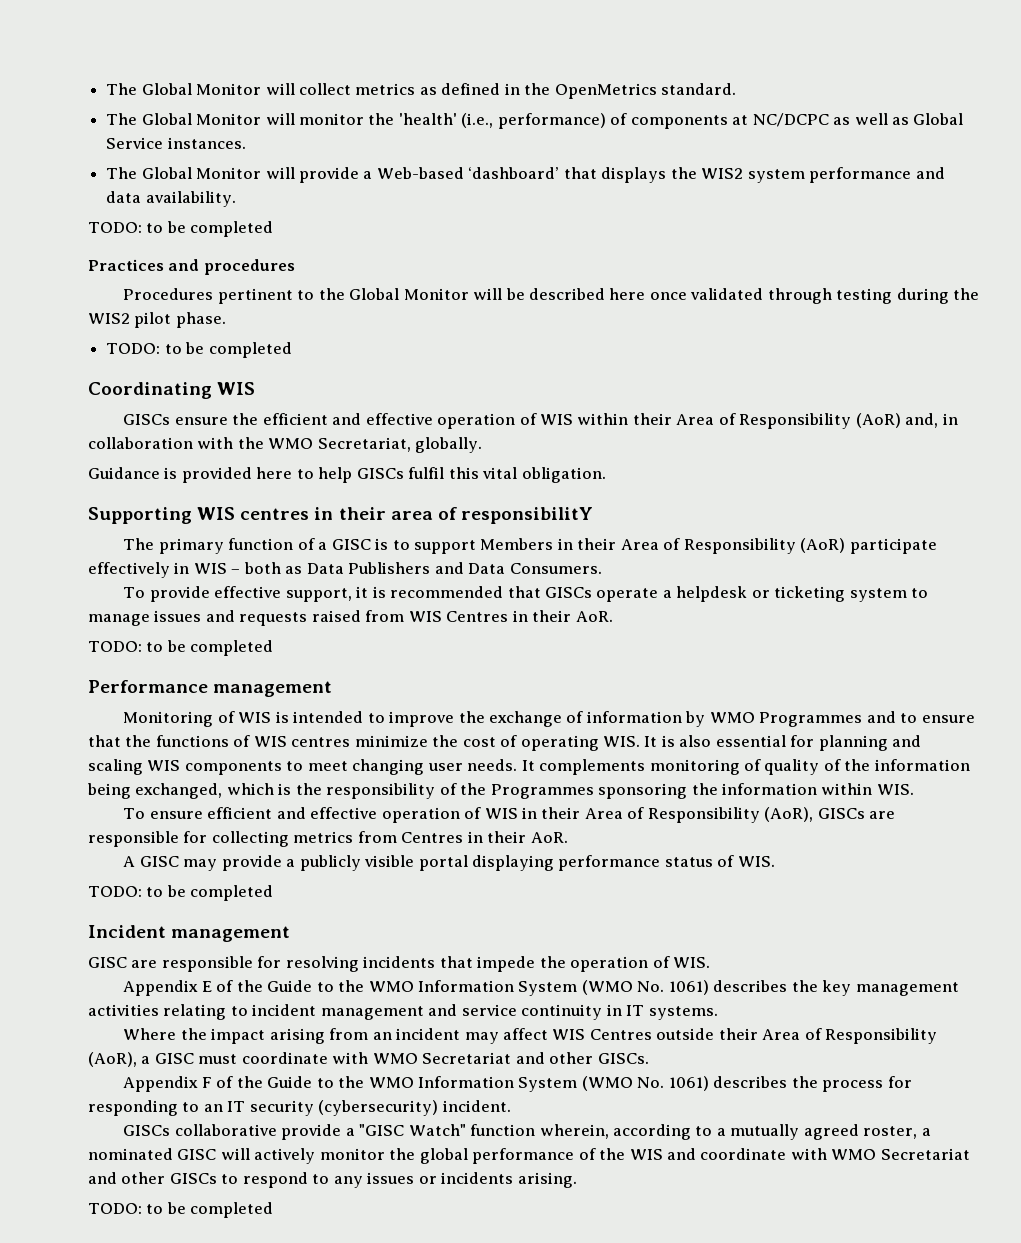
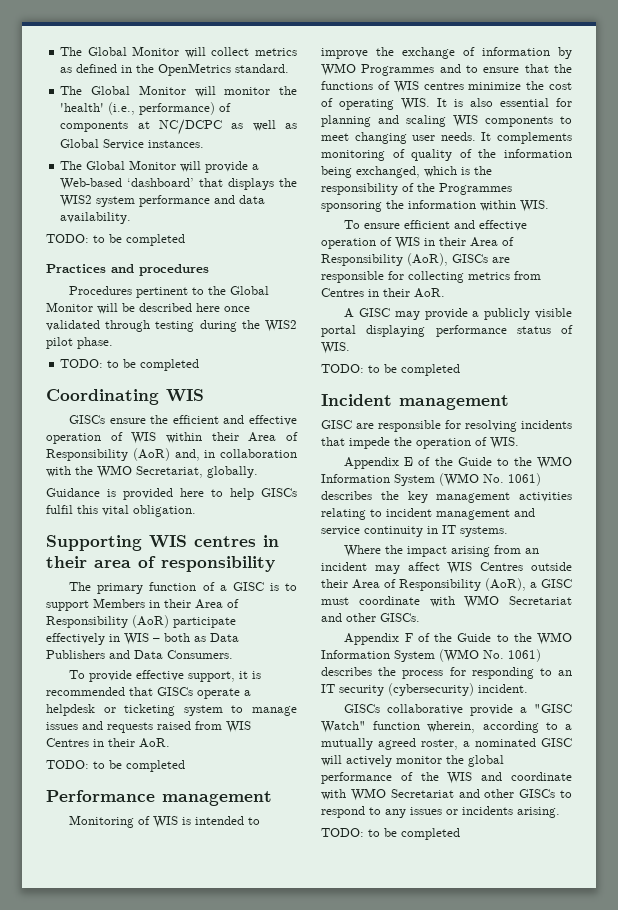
[460,507,593,524] responsibilitY -> [161,556,275,572] responsibility

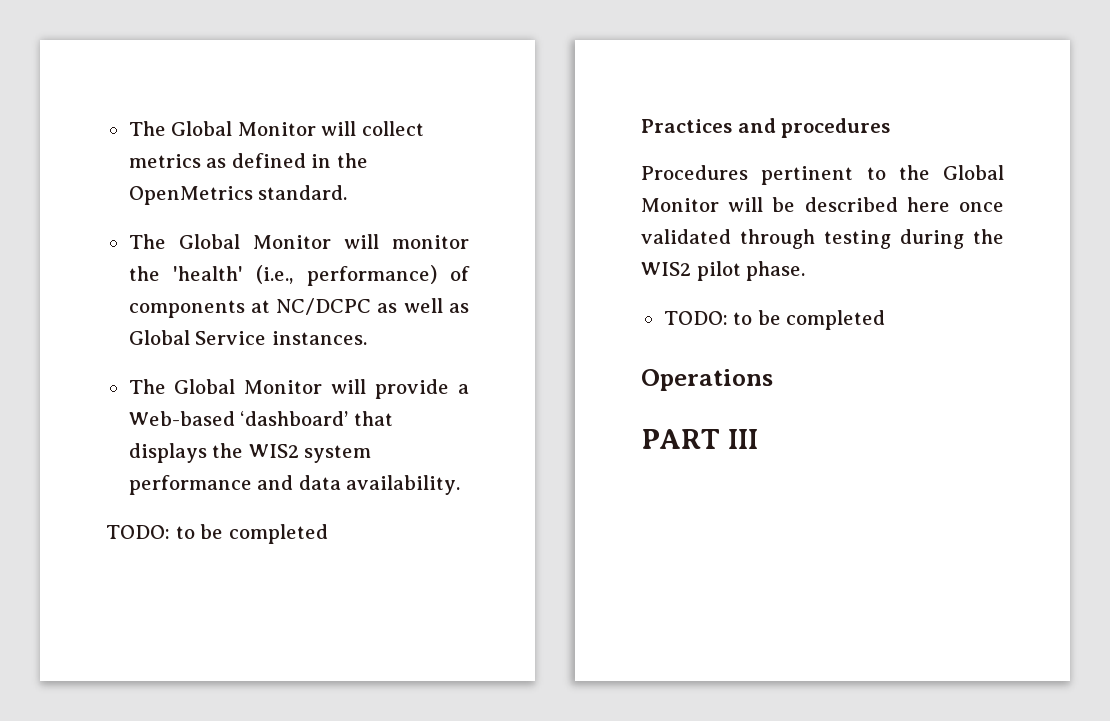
[46,389,204,405] [69,415,297,426] [46,432,298,444] [46,448,297,461] [46,465,258,478] [46,488,297,500] [46,505,196,517] [46,535,279,551] [46,556,275,572] [69,582,297,594] [46,598,239,611] [46,615,236,628] [46,633,239,645] [46,650,233,659] [69,670,262,682] [46,687,251,699] [46,704,297,716] [46,721,251,733] [46,738,170,748] [46,760,185,772] [46,790,272,806] [69,815,261,828] [321,47,572,59] [321,63,572,76] [321,81,572,93] [321,98,572,110] [321,115,572,127] [321,132,572,144] [321,149,572,161] [321,166,492,178] [321,183,512,195] [321,200,549,212] [344,220,528,231] [321,237,514,249] [321,253,510,266] [321,271,541,283] [321,288,445,298] [344,308,572,320] [321,325,573,337] [321,342,350,354] [321,364,460,376] [321,394,509,410] [321,420,572,432] [321,437,519,449] [344,456,572,469] [321,473,541,486] [321,491,572,503] [321,508,535,520] [321,525,508,537] [344,545,540,557] [321,562,572,574] [321,578,572,591] [321,595,572,608] [321,613,420,622] [344,632,572,645] [321,649,541,662] [321,667,572,679] [321,683,528,696] [344,704,572,716] [321,721,572,733] [321,738,572,750] [321,755,504,767] [321,772,572,784] [321,788,572,801] [321,806,560,818] [321,828,460,840] Coordinating WIS // GISCs ensure the efficient and effective operation of WIS within their Area of Responsibility (AoR) and, in collaboration with the WMO Secretariat, globally. // Guidance is provided here to help GISCs fulfil this vital obligation. // Supporting WIS centres in their area of responsibility // The primary function of a GISC is to support Members in their Area of Responsibility (AoR) participate effectively in WIS – both as Data Publishers and Data Consumers. // To provide effective support, it is recommended that GISCs operate a helpdesk or ticketing system to manage issues and requests raised from WIS Centres in their AoR. // TODO: to be completed // Performance management // Monitoring of WIS is intended to improve the exchange of information by WMO Programmes and to ensure that the functions of WIS centres minimize the cost of operating WIS. It is also essential for planning and scaling WIS components to meet changing user needs. It complements monitoring of quality of the information being exchanged, which is the responsibility of the Programmes sponsoring the information within WIS. // To ensure efficient and effective operation of WIS in their Area of Responsibility (AoR), GISCs are responsible for collecting metrics from Centres in their AoR. // A GISC may provide a publicly visible portal displaying performance status of WIS. // TODO: to be completed // Incident management // GISC are responsible for resolving incidents that impede the operation of WIS. // Appendix E of the Guide to the WMO Information System (WMO No. 1061) describes the key management activities relating to incident management and service continuity in IT systems. // Where the impact arising from an incident may affect WIS Centres outside their Area of Responsibility (AoR), a GISC must coordinate with WMO Secretariat and other GISCs. // Appendix F of the Guide to the WMO Information System (WMO No. 1061) describes the process for responding to an IT security (cybersecurity) incident. // GISCs collaborative provide a "GISC Watch" function wherein, according to a mutually agreed roster, a nominated GISC will actively monitor the global performance of the WIS and coordinate with WMO Secretariat and other GISCs to respond to any issues or incidents arising. // TODO: to be completed -> [641,369,773,391] [641,429,758,449] Operations // PART III

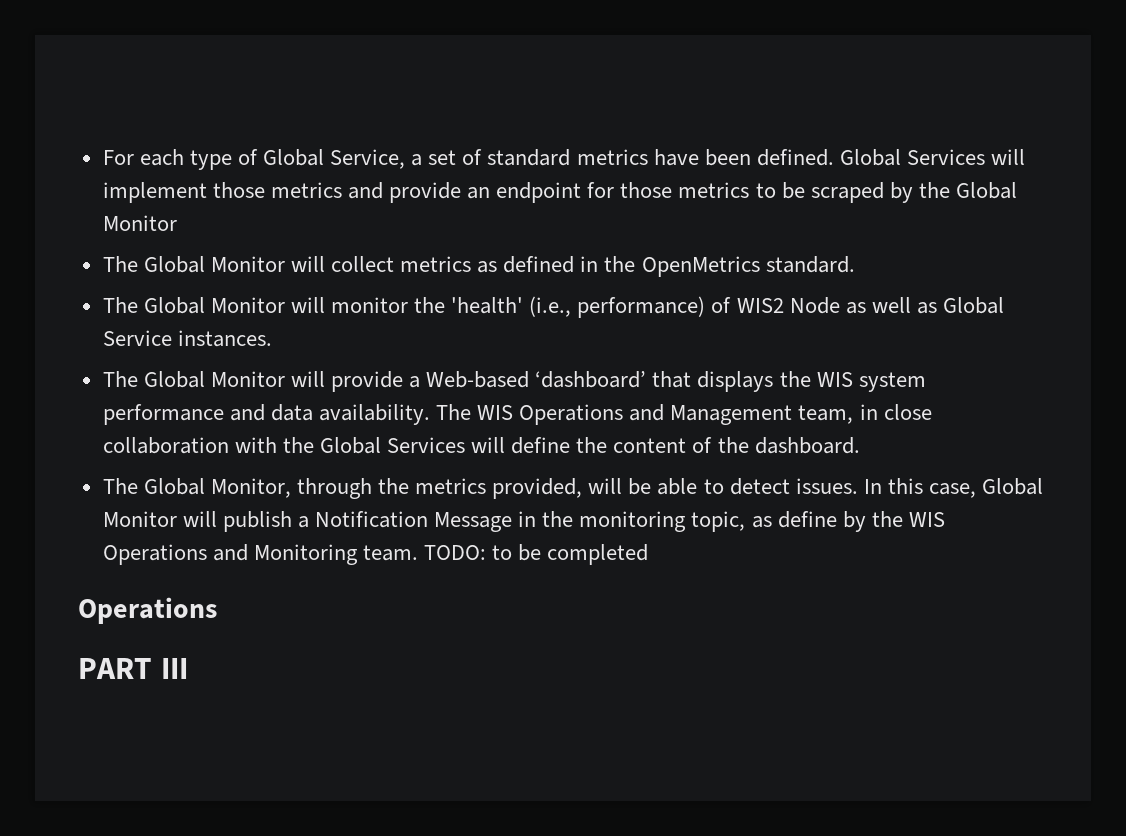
(128, 128) none -> [102,149,1025,170] [102,182,1017,203] [102,215,177,231] For each type of Global Service, a set of standard metrics have been defined. Global Services will implement those metrics and provide an endpoint for those metrics to be scraped by the Global Monitor //
[128,298,372,318] components at NC/DCPC -> [736,297,840,314] WIS2 Node
[248,444,299,458] WIS2 -> [816,372,853,387] WIS
[106,524,328,544] [641,118,891,138] [641,165,1004,185] [641,197,1004,212] [641,229,1004,249] [641,261,806,281] // TODO: to be completed // Practices and procedures // Procedures pertinent to the Global Monitor will be described here once validated through testing during the WIS2 pilot phase. // -> [436,404,932,425] [102,437,860,454] [102,478,1043,499] [102,511,945,532] [102,544,418,565] The WIS Operations and Management team, in close collaboration with the Global Services will define the content of the dashboard. // The Global Monitor, through the metrics provided, will be able to detect issues. In this case, Global Monitor will publish a Notification Message in the monitoring topic, as define by the WIS Operations and Monitoring team.

